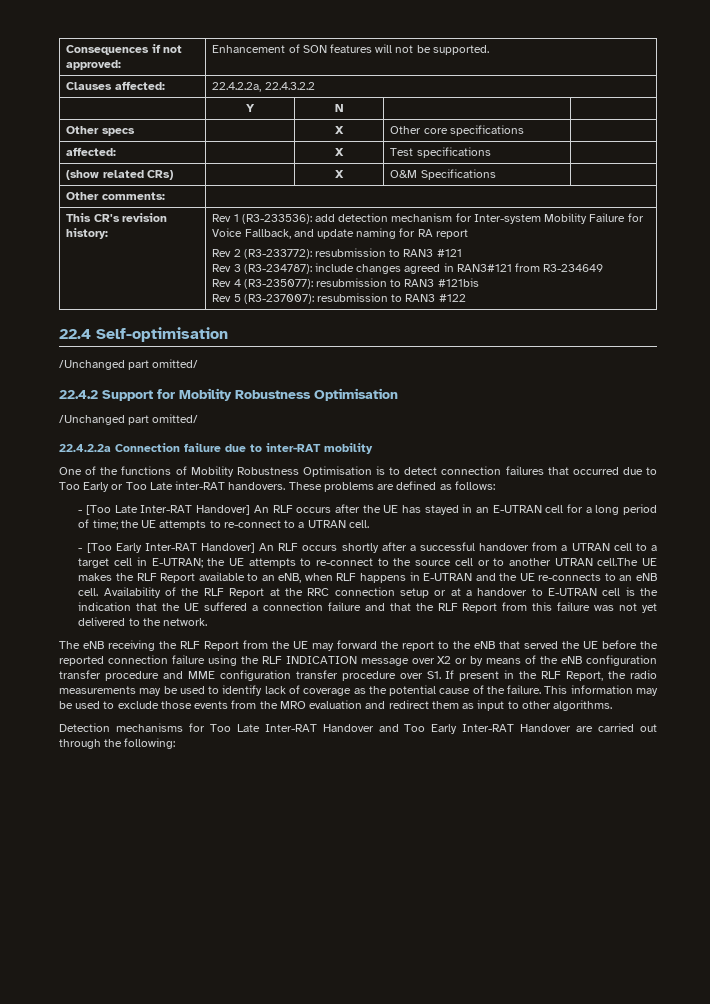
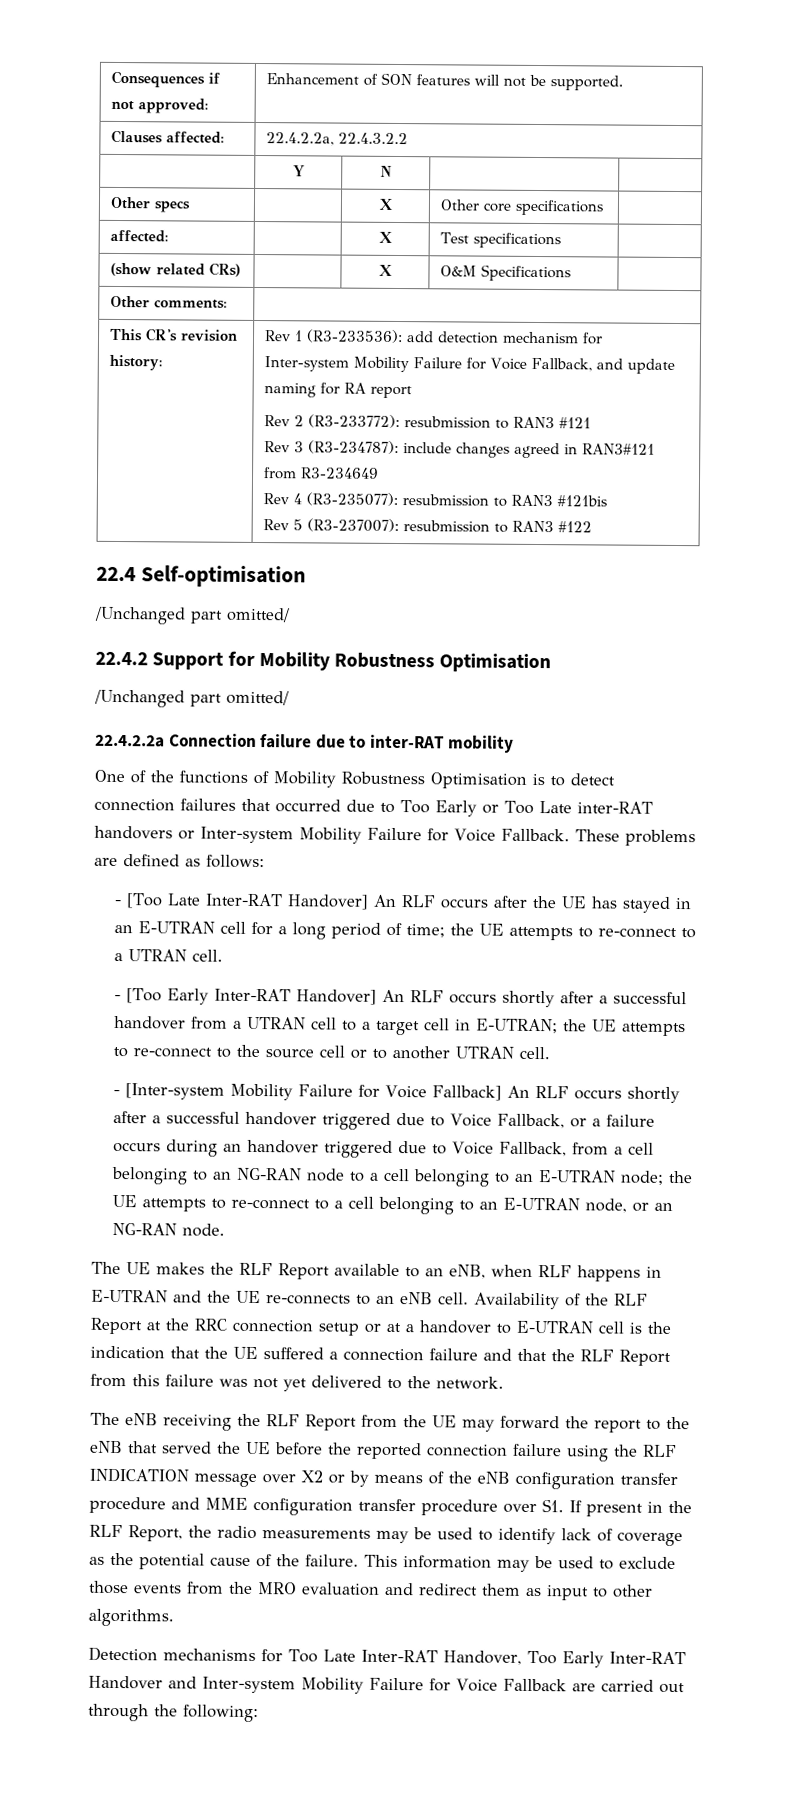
[228,482,286,490] handovers. -> [94,825,570,844] handovers or Inter-system Mobility Failure for Voice Fallback.
[597,558,639,566] cell.The -> [518,1046,550,1060] [112,1083,680,1104] [112,1110,655,1130] [112,1139,654,1158] [110,1166,693,1187] [111,1194,673,1215] [111,1222,225,1237] [91,1261,121,1275] cell. // - [Inter-system Mobility Failure for Voice Fallback] An RLF occurs shortly after a successful handover triggered due to Voice Fallback, or a failure occurs during an handover triggered due to Voice Fallback, from a cell belonging to an NG-RAN node to a cell belonging to an E-UTRAN node; the UE attempts to re-connect to a cell belonging to an E-UTRAN node, or an NG-RAN node. // The
[322,724,399,732] Handover and -> [442,1650,522,1665] Handover,
(572, 728) none -> [168,1676,567,1694] and Inter-system Mobility Failure for Voice Fallback

